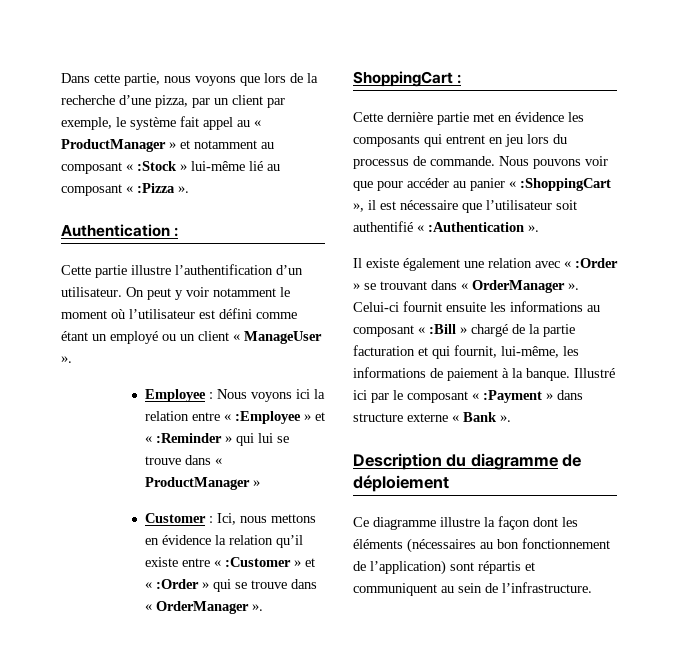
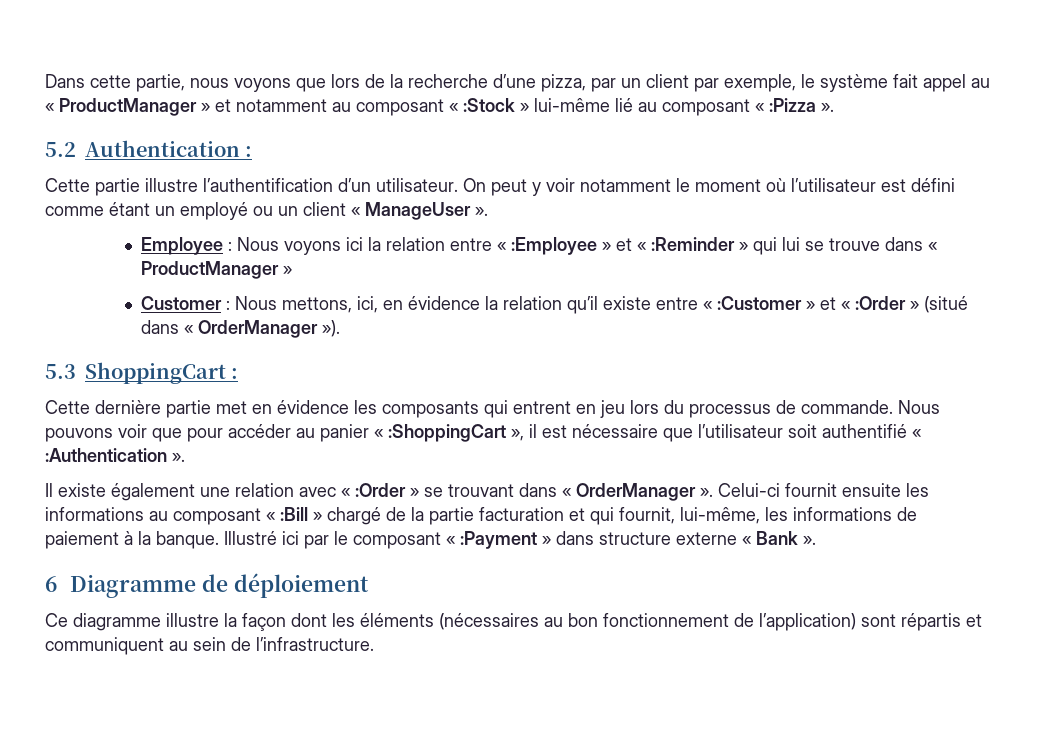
(189, 189) none -> [45,142,76,157] 5.2
[216,513,316,525] Ici, nous mettons -> [234,296,378,313] Nous mettons, ici,
[212,579,317,592] [144,601,263,614] qui se trouve dans « OrderManager ». // -> [923,296,968,313] [140,320,340,338] [45,364,76,379] (situé dans « OrderManager »). // 5.3
[353,453,558,470] Description du diagramme -> [45,574,197,598] 6 Diagramme

